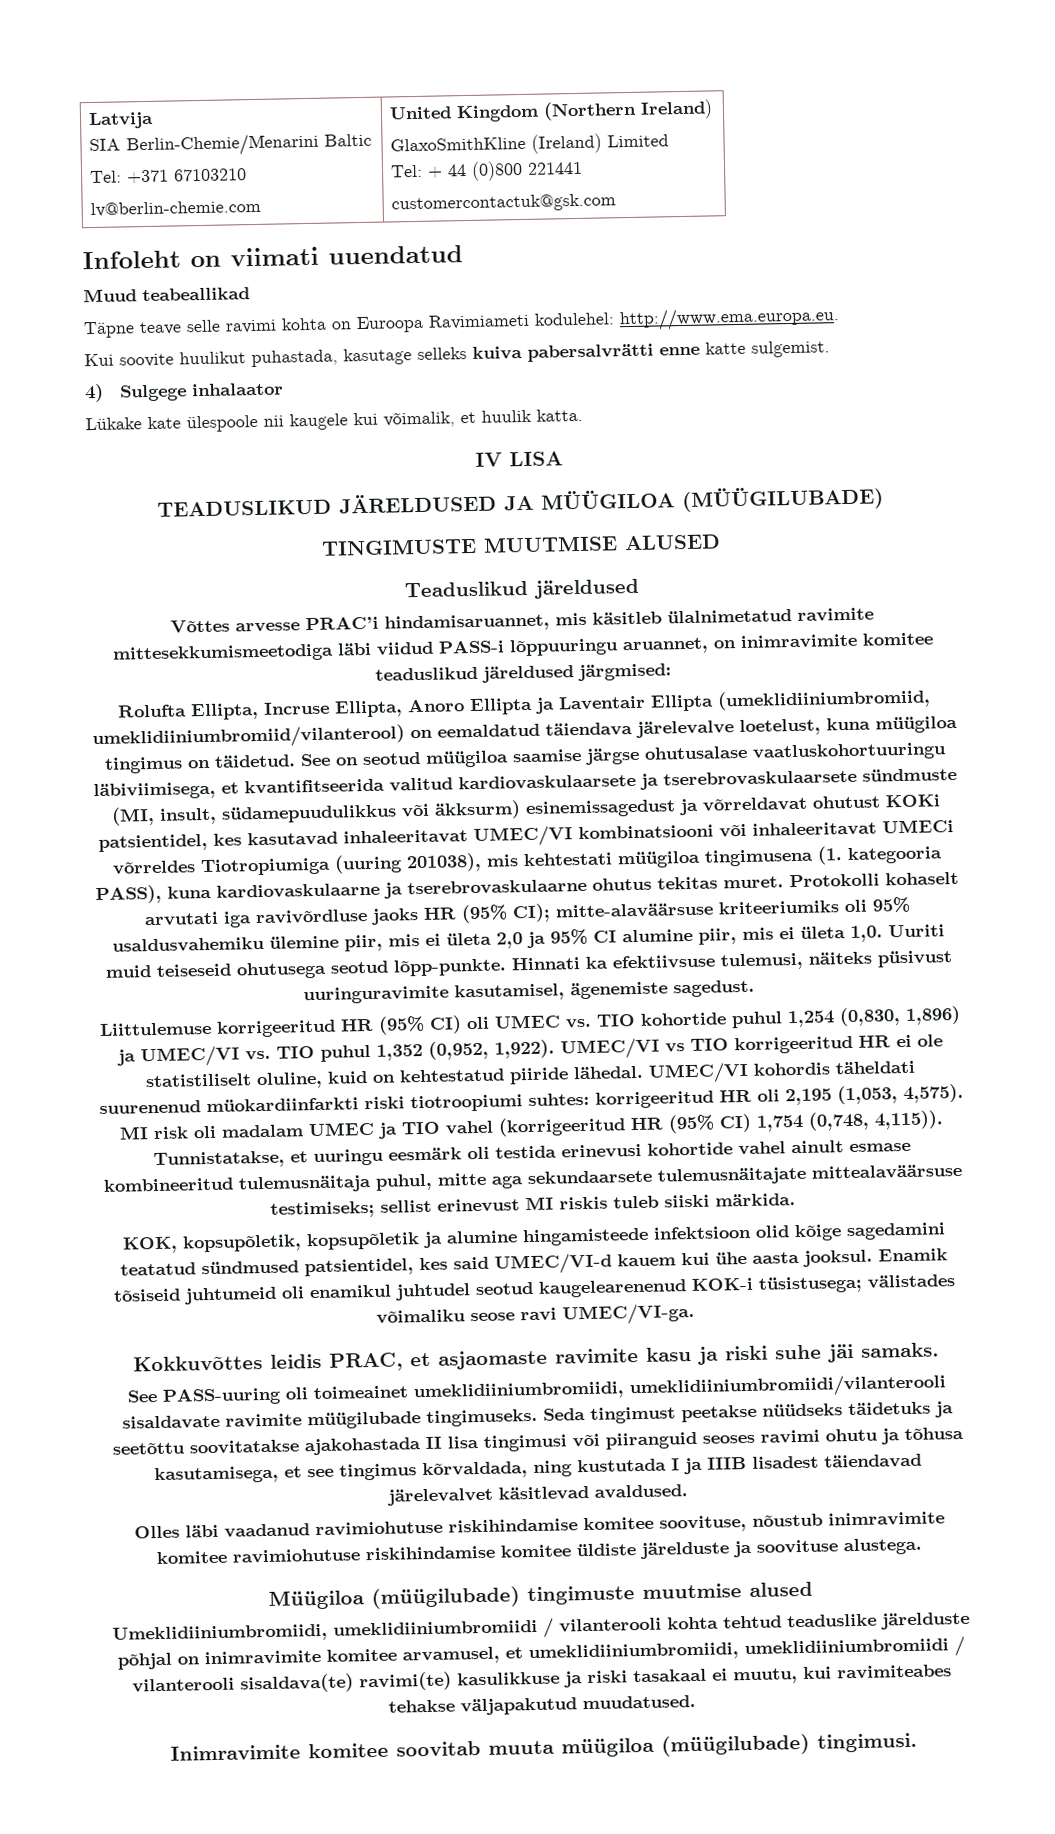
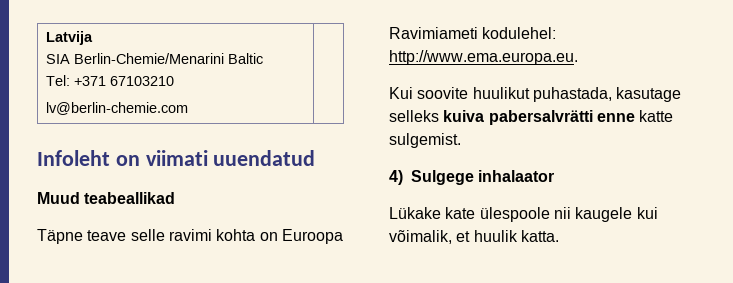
[389,99,714,123] [390,133,670,154] [390,160,584,181] [391,193,617,214] United Kingdom (Northern Ireland) // GlaxoSmithKline (Ireland) Limited // Tel: + 44 (0)800 221441 // customercontactuk@gsk.com -> (188, 108) none
[475,451,563,467] [156,485,884,517] [320,534,721,556] [403,578,640,599] [170,607,874,633] [111,632,933,664] [374,663,672,683] [116,688,931,721] [91,715,958,751] [103,742,947,774] [93,767,957,801] [110,794,941,826] [98,819,954,852] [111,846,943,877] [95,871,959,905] [144,896,910,928] [111,924,945,953] [104,950,952,980] [303,979,755,1005] [98,1005,961,1038] [115,1034,943,1068] [145,1060,915,1090] [98,1083,964,1115] [119,1110,944,1140] [153,1140,911,1170] [102,1163,962,1194] [270,1193,796,1219] [121,1222,946,1254] [120,1248,948,1277] [113,1274,955,1305] [375,1302,695,1326] [133,1342,939,1372] [126,1373,946,1406] [121,1401,954,1430] [111,1426,964,1456] [154,1453,922,1485] [386,1484,688,1506] [133,1511,945,1539] [156,1537,922,1565] [267,1581,813,1610] [112,1611,970,1644] [117,1635,965,1670] [132,1664,952,1694] [388,1694,696,1716] [169,1732,917,1761] // IV LISA // TEADUSLIKUD JÄRELDUSED JA MÜÜGILOA (MÜÜGILUBADE) // TINGIMUSTE MUUTMISE ALUSED // Teaduslikud järeldused // Võttes arvesse PRAC’i hindamisaruannet, mis käsitleb ülalnimetatud ravimite mittesekkumismeetodiga läbi viidud PASS-i lõppuuringu aruannet, on inimravimite komitee teaduslikud järeldused järgmised: // Rolufta Ellipta, Incruse Ellipta, Anoro Ellipta ja Laventair Ellipta (umeklidiiniumbromiid, umeklidiiniumbromiid/vilanterool) on eemaldatud täiendava järelevalve loetelust, kuna müügiloa tingimus on täidetud. See on seotud müügiloa saamise järgse ohutusalase vaatluskohortuuringu läbiviimisega, et kvantifitseerida valitud kardiovaskulaarsete ja tserebrovaskulaarsete sündmuste (MI, insult, südamepuudulikkus või äkksurm) esinemissagedust ja võrreldavat ohutust KOKi patsientidel, kes kasutavad inhaleeritavat UMEC/VI kombinatsiooni või inhaleeritavat UMECi võrreldes Tiotropiumiga (uuring 201038), mis kehtestati müügiloa tingimusena (1. kategooria PASS), kuna kardiovaskulaarne ja tserebrovaskulaarne ohutus tekitas muret. Protokolli kohaselt arvutati iga ravivõrdluse jaoks HR (95% CI); mitte-alaväärsuse kriteeriumiks oli 95% usaldusvahemiku ülemine piir, mis ei ületa 2,0 ja 95% CI alumine piir, mis ei ületa 1,0. Uuriti muid teiseseid ohutusega seotud lõpp-punkte. Hinnati ka efektiivsuse tulemusi, näiteks püsivust uuringuravimite kasutamisel, ägenemiste sagedust. // Liittulemuse korrigeeritud HR (95% CI) oli UMEC vs. TIO kohortide puhul 1,254 (0,830, 1,896) ja UMEC/VI vs. TIO puhul 1,352 (0,952, 1,922). UMEC/VI vs TIO korrigeeritud HR ei ole statistiliselt oluline, kuid on kehtestatud piiride lähedal. UMEC/VI kohordis täheldati suurenenud müokardiinfarkti riski tiotroopiumi suhtes: korrigeeritud HR oli 2,195 (1,053, 4,575). MI risk oli madalam UMEC ja TIO vahel (korrigeeritud HR (95% CI) 1,754 (0,748, 4,115)). Tunnistatakse, et uuringu eesmärk oli testida erinevusi kohortide vahel ainult esmase kombineeritud tulemusnäitaja puhul, mitte aga sekundaarsete tulemusnäitajate mittealaväärsuse testimiseks; sellist erinevust MI riskis tuleb siiski märkida. // KOK, kopsupõletik, kopsupõletik ja alumine hingamisteede infektsioon olid kõige sagedamini teatatud sündmused patsientidel, kes said UMEC/VI-d kauem kui ühe aasta jooksul. Enamik tõsiseid juhtumeid oli enamikul juhtudel seotud kaugelearenenud KOK-i tüsistusega; välistades võimaliku seose ravi UMEC/VI-ga. // Kokkuvõttes leidis PRAC, et asjaomaste ravimite kasu ja riski suhe jäi samaks. // See PASS-uuring oli toimeainet umeklidiiniumbromiidi, umeklidiiniumbromiidi/vilanterooli sisaldavate ravimite müügilubade tingimuseks. Seda tingimust peetakse nüüdseks täidetuks ja seetõttu soovitatakse ajakohastada II lisa tingimusi või piiranguid seoses ravimi ohutu ja tõhusa kasutamisega, et see tingimus kõrvaldada, ning kustutada I ja IIIB lisadest täiendavad järelevalvet käsitlevad avaldused. // Olles läbi vaadanud ravimiohutuse riskihindamise komitee soovituse, nõustub inimravimite komitee ravimiohutuse riskihindamise komitee üldiste järelduste ja soovituse alustega. // Müügiloa (müügilubade) tingimuste muutmise alused // Umeklidiiniumbromiidi, umeklidiiniumbromiidi / vilanterooli kohta tehtud teaduslike järelduste põhjal on inimravimite komitee arvamusel, et umeklidiiniumbromiidi, umeklidiiniumbromiidi / vilanterooli sisaldava(te) ravimi(te) kasulikkuse ja riski tasakaal ei muutu, kui ravimiteabes tehakse väljapakutud muudatused. // Inimravimite komitee soovitab muuta müügiloa (müügilubade) tingimusi. -> (559, 236) none

